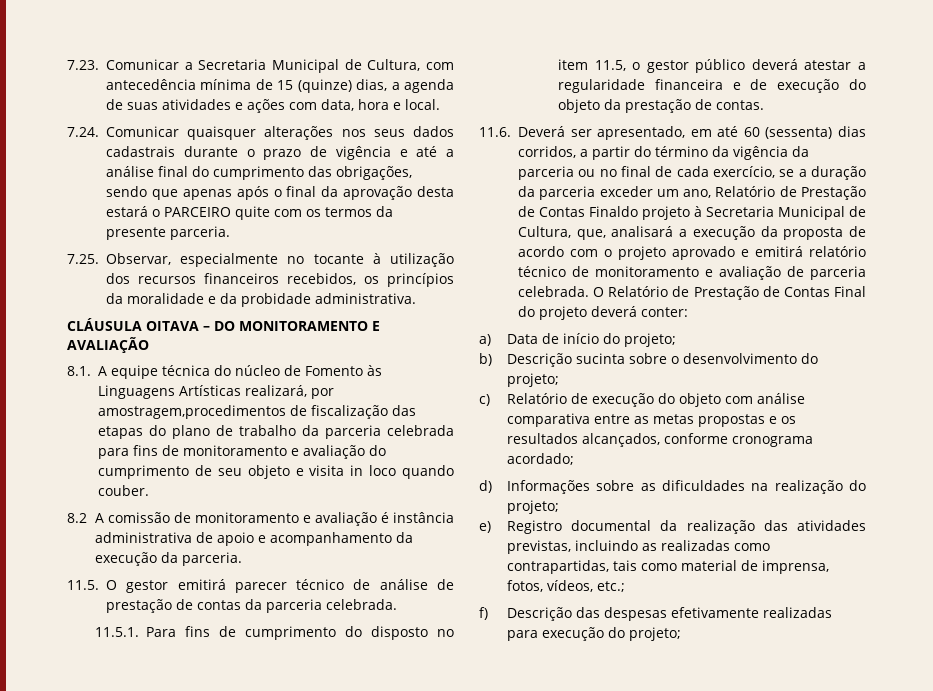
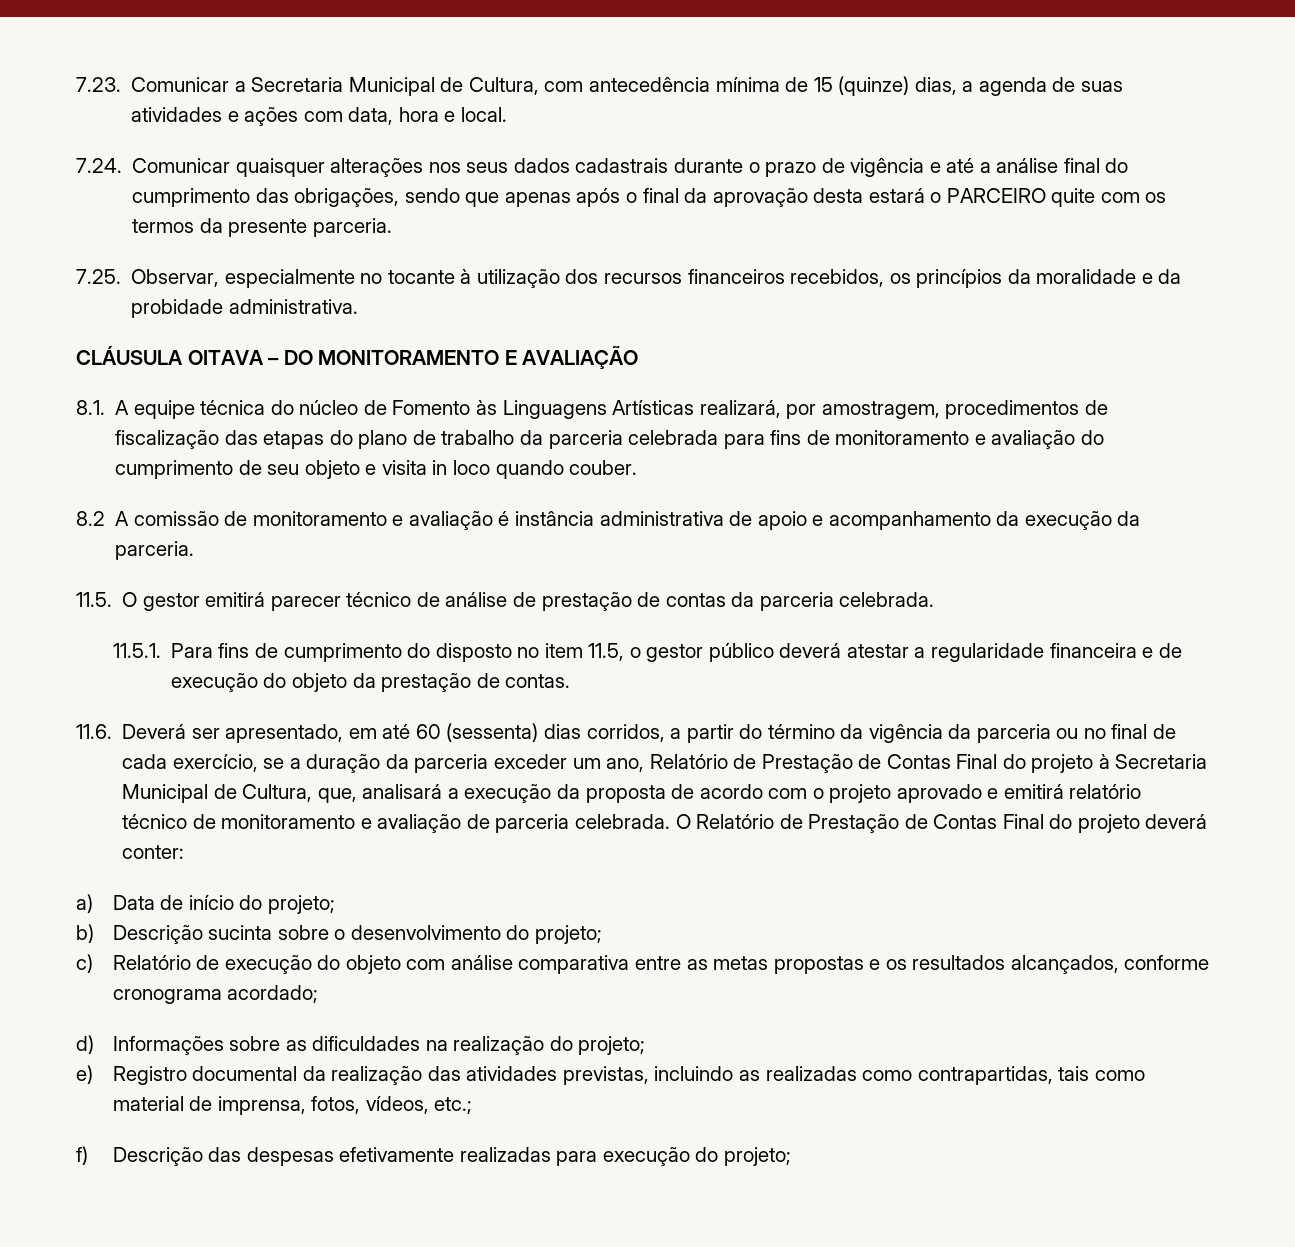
[98,405,286,419] amostragem,procedimentos -> [821,400,1080,419] amostragem, procedimentos
[589,206,638,217] Finaldo -> [956,754,1026,769] Final do

